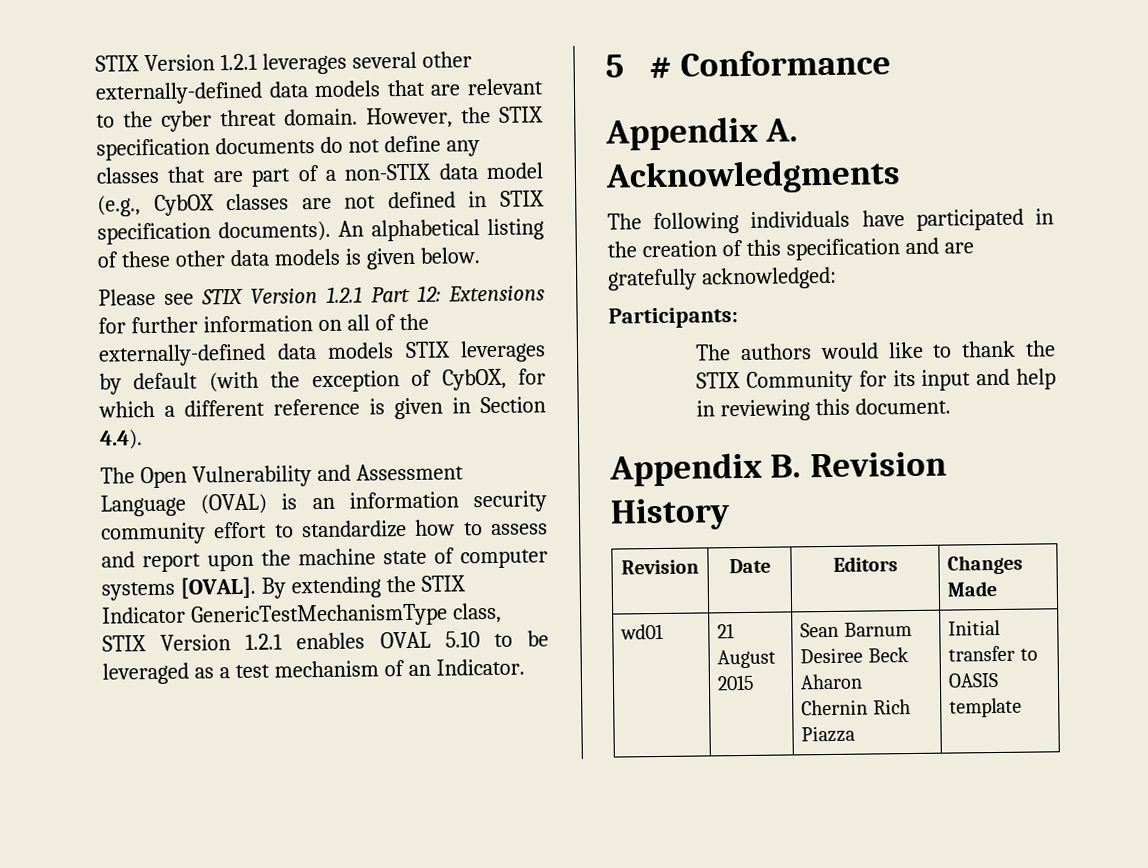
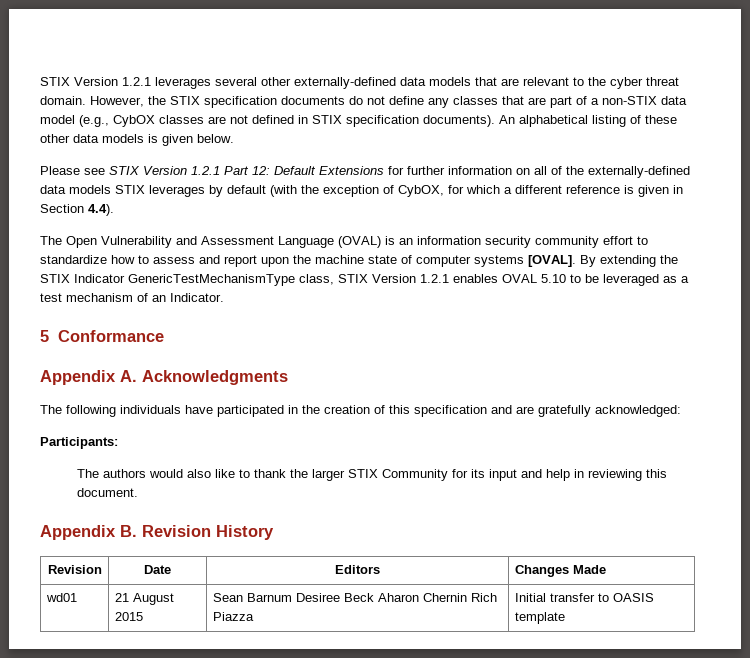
(441, 293) none -> [274,166,316,175] Default
[648,56,672,80] # -> (49, 336) none
(879, 351) none -> [186,469,211,478] also
(1056, 348) none -> [311,469,345,481] larger

